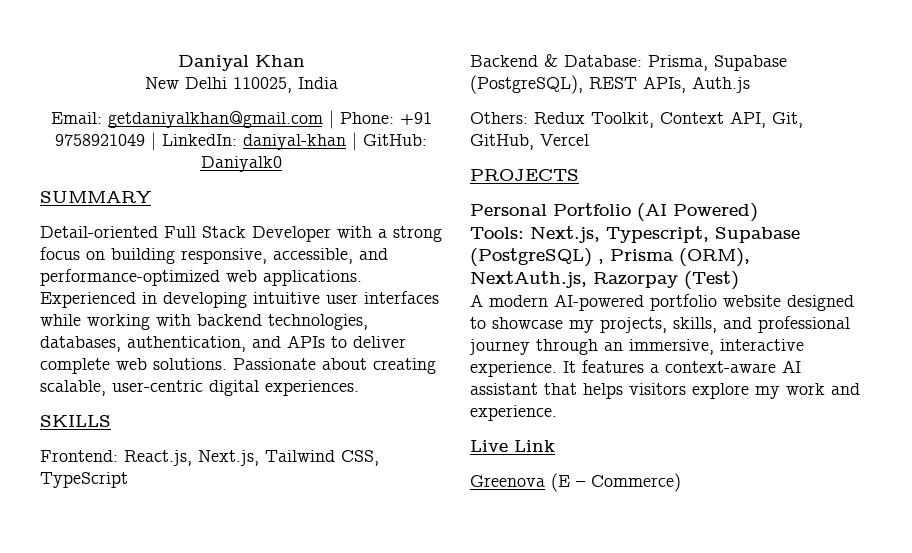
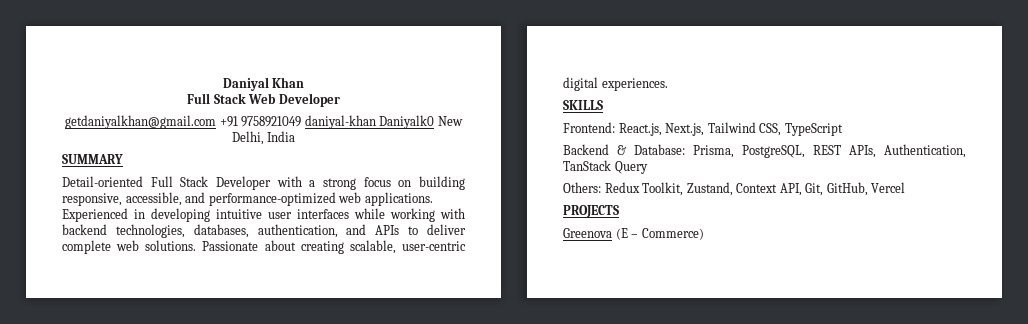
[144,77,338,93] [50,110,432,129] [55,132,427,151] [200,156,282,172] New Delhi 110025, India // Email: getdaniyalkhan@gmail.com | Phone: +91 9758921049 | LinkedIn: daniyal-khan | GitHub: Daniyalk0 -> [187,93,340,107] [65,115,463,129] [231,131,296,145] Full Stack Web Developer // getdaniyalkhan@gmail.com +91 9758921049 daniyal-khan Daniyalk0 New Delhi, India
[714,55,787,71] [470,75,750,94] Supabase (PostgreSQL), REST APIs, Auth.js -> [742,144,966,158] [563,160,648,174] PostgreSQL, REST APIs, Authentication, TanStack Query
(654, 120) none -> [686,182,733,196] Zustand,
[470,203,758,222] [470,226,800,243] [470,248,750,267] [470,271,739,290] [470,294,854,311] [470,316,850,333] [469,339,804,355] [470,360,801,377] [470,383,860,399] [470,405,557,421] [470,440,555,452] // Personal Portfolio (AI Powered) // Tools: Next.js, Typescript, Supabase (PostgreSQL) , Prisma (ORM), NextAuth.js, Razorpay (Test) // A modern AI-powered portfolio website designed to showcase my projects, skills, and professional journey through an immersive, interactive experience. It features a context-aware AI assistant that helps visitors explore my work and experience. // Live Link -> (619, 211) none

